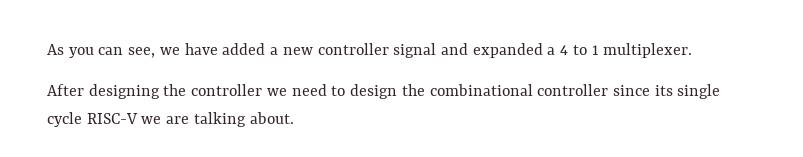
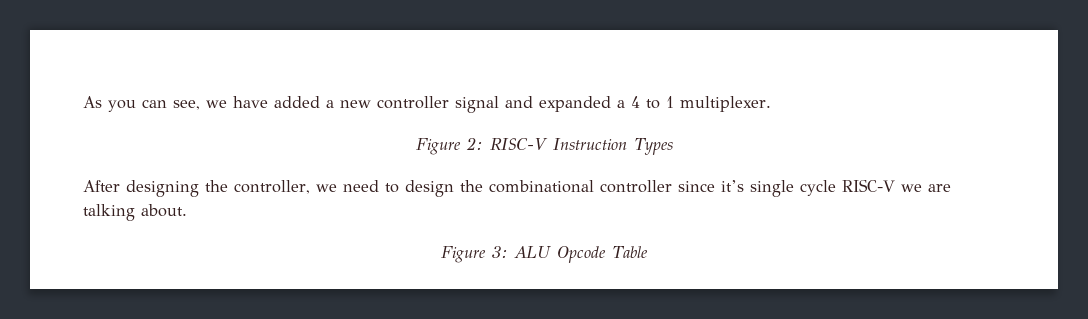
(693, 50) none -> [415,137,673,155] // Figure 2: RISC-V Instruction Types
[191,84,263,96] controller -> [234,180,310,194] controller,
[654,85,673,96] its -> [721,180,744,192] it’s
(294, 118) none -> [441,246,649,263] // Figure 3: ALU Opcode Table

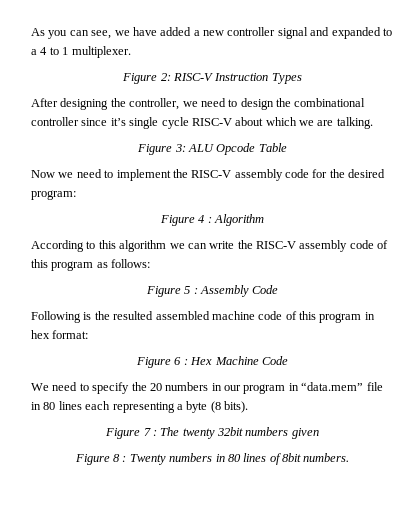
(611, 104) none -> [382,28,392,36] to
[901,184,951,192] [83,204,187,221] we are talking about. -> [235,117,373,129] about which we are talking.
(649, 252) none -> [31,169,386,181] [31,190,76,200] [159,214,265,226] [31,240,389,252] [31,259,151,271] [145,285,279,297] [31,311,375,323] [31,330,89,339] [136,356,288,368] [31,382,383,394] [31,401,248,413] [105,427,319,439] [74,453,350,465] // Now we need to implement the RISC-V assembly code for the desired program: // Figure 4 : Algorithm // According to this algorithm we can write the RISC-V assembly code of this program as follows: // Figure 5 : Assembly Code // Following is the resulted assembled machine code of this program in hex format: // Figure 6 : Hex Machine Code // We need to specify the 20 numbers in our program in “data.mem” file in 80 lines each representing a byte (8 bits). // Figure 7 : The twenty 32bit numbers given // Figure 8 : Twenty numbers in 80 lines of 8bit numbers.

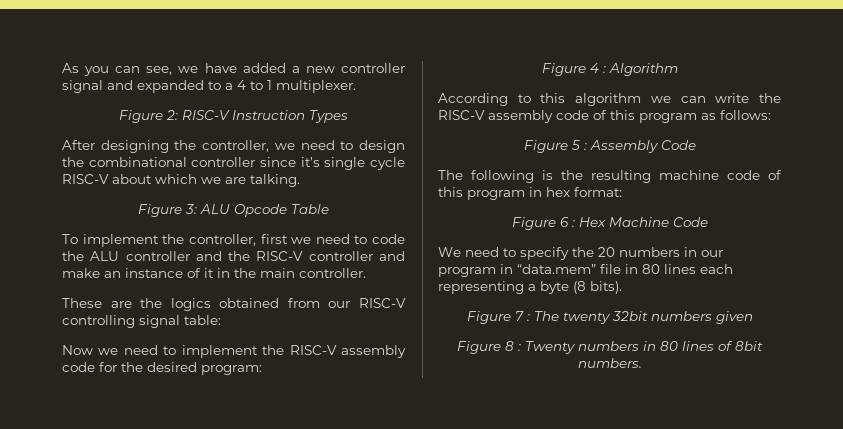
(287, 147) none -> [62,234,405,247] [62,251,405,261] [62,268,366,278] [62,298,406,311] [62,315,221,328] // To implement the controller, first we need to code the ALU controller and the RISC-V controller and make an instance of it in the main controller. // These are the logics obtained from our RISC-V controlling signal table:
[31,311,210,323] Following is the resulted assembled -> [438,170,651,183] The following is the resulting

